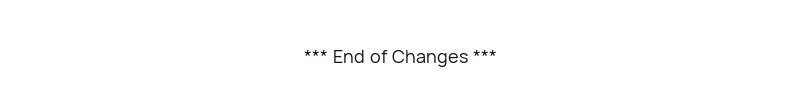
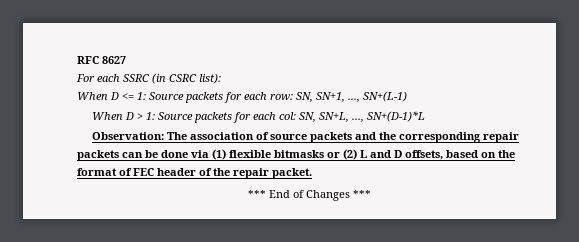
(304, 56) none -> [77,56,126,64] [76,73,221,84] [77,91,407,103] [92,111,426,123] [92,132,520,143] [77,149,515,161] [77,168,312,179] RFC 8627 // For each SSRC (in CSRC list): // When D <= 1: Source packets for each row: SN, SN+1, ..., SN+(L-1) // When D > 1: Source packets for each col: SN, SN+L, ..., SN+(D-1)*L // Observation: The association of source packets and the corresponding repair packets can be done via (1) flexible bitmasks or (2) L and D offsets, based on the format of FEC header of the repair packet. //

